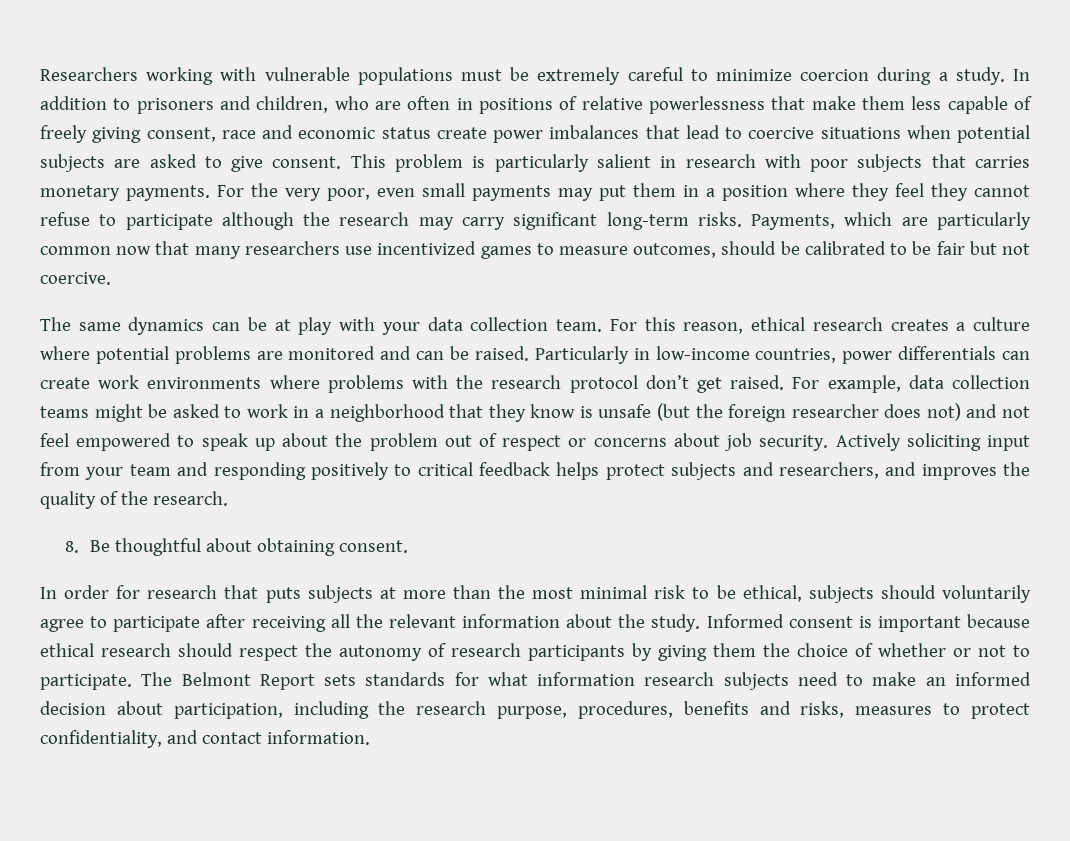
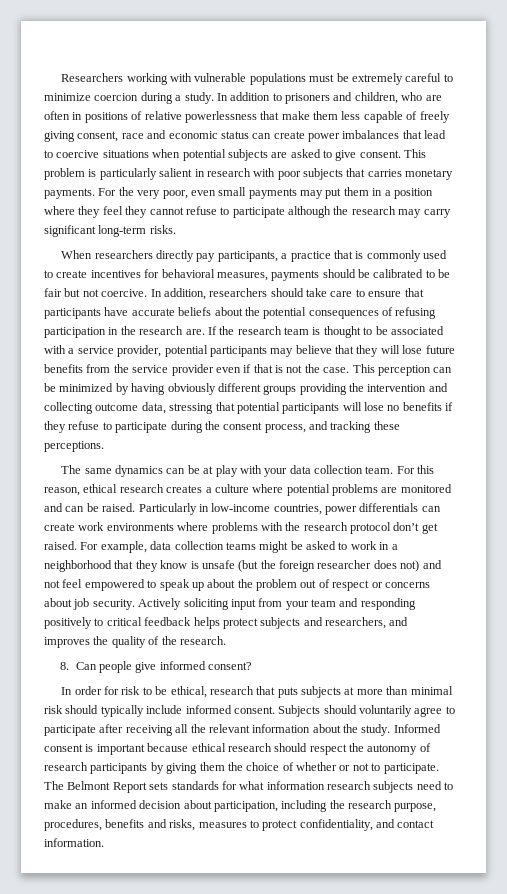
(431, 133) none -> [252,133,272,139] can
[751,212,1032,230] [40,241,717,259] Payments, which are particularly common now that many researchers use incentivized games to measure outcomes, -> [61,250,448,262] [44,269,320,281] // When researchers directly pay participants, a practice that is commonly used to create incentives for behavioral measures, payments
(111, 278) none -> [150,288,424,300] [44,307,437,319] [44,326,444,338] [44,345,455,357] [44,364,453,376] [44,383,448,395] [44,402,454,414] [44,421,400,433] [44,441,104,452] In addition, researchers should take care to ensure that participants have accurate beliefs about the potential consequences of refusing participation in the research are. If the research team is thought to be associated with a service provider, potential participants may believe that they will lose future benefits from the service provider even if that is not the case. This perception can be minimized by having obviously different groups providing the intervention and collecting outcome data, stressing that potential participants will lose no benefits if they refuse to participate during the consent process, and tracking these perceptions.
[90,538,409,556] Be thoughtful about obtaining consent. -> [75,661,253,673] Can people give informed consent?
(141, 592) none -> [121,686,207,698] risk to be ethical,
[498,585,874,603] the most minimal risk to be ethical, subjects -> [410,686,453,695] [44,705,321,717] minimal risk should typically include informed consent. Subjects

